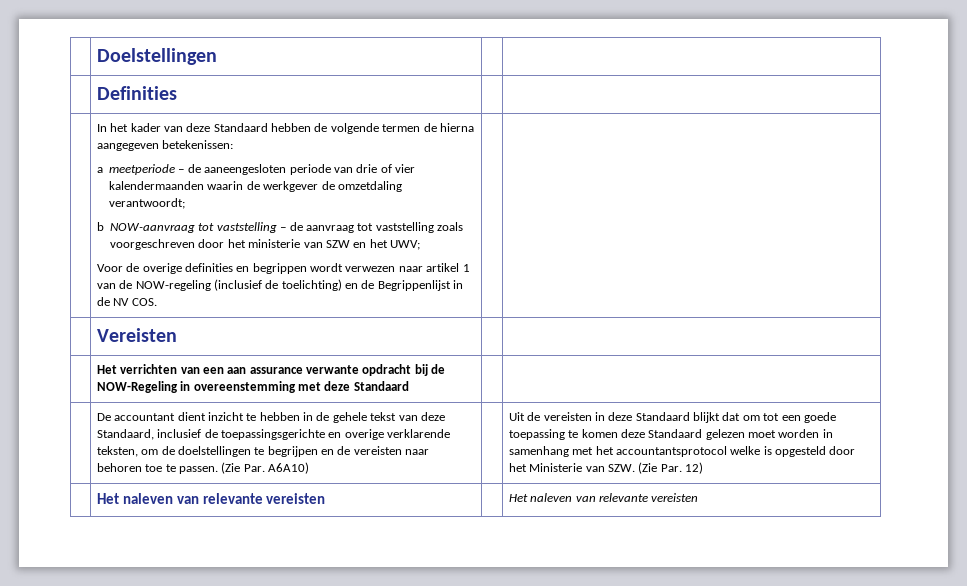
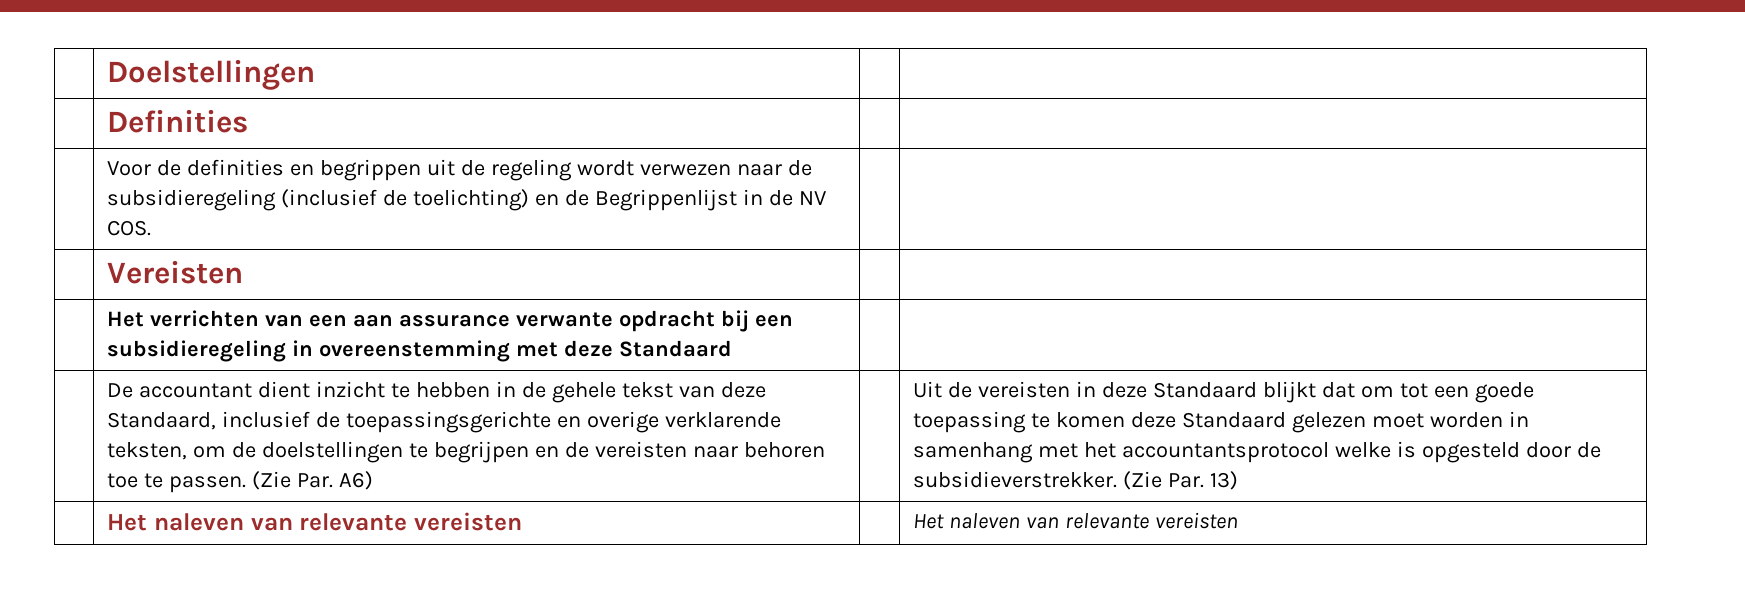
[96,123,474,134] [96,140,234,151] [96,164,416,175] [109,181,402,192] [109,198,186,209] [96,222,464,233] [110,239,421,250] In het kader van deze Standaard hebben de volgende termen de hierna aangegeven betekenissen: // a meetperiode – de aaneengesloten periode van drie of vier kalendermaanden waarin de werkgever de omzetdaling verantwoordt; // b NOW-aanvraag tot vaststelling – de aanvraag tot vaststelling zoals voorgeschreven door het ministerie van SZW en het UWV; // -> (249, 121) none
[142,263,182,274] overige -> (182, 168) none
[310,263,470,272] [96,280,211,291] wordt verwezen naar artikel 1 van de NOW-regeling -> [427,159,812,181] [107,189,277,211] uit de regeling wordt verwezen naar de subsidieregeling
[431,364,446,374] [96,381,178,393] de NOW-Regeling -> [754,315,793,327] [107,340,287,362] een subsidieregeling
[268,462,310,474] A6A10) -> [339,471,374,490] A6)
[508,462,704,474] het Ministerie van SZW. (Zie Par. 12) -> [1576,442,1601,458] [913,471,1239,490] de subsidieverstrekker. (Zie Par. 13)

